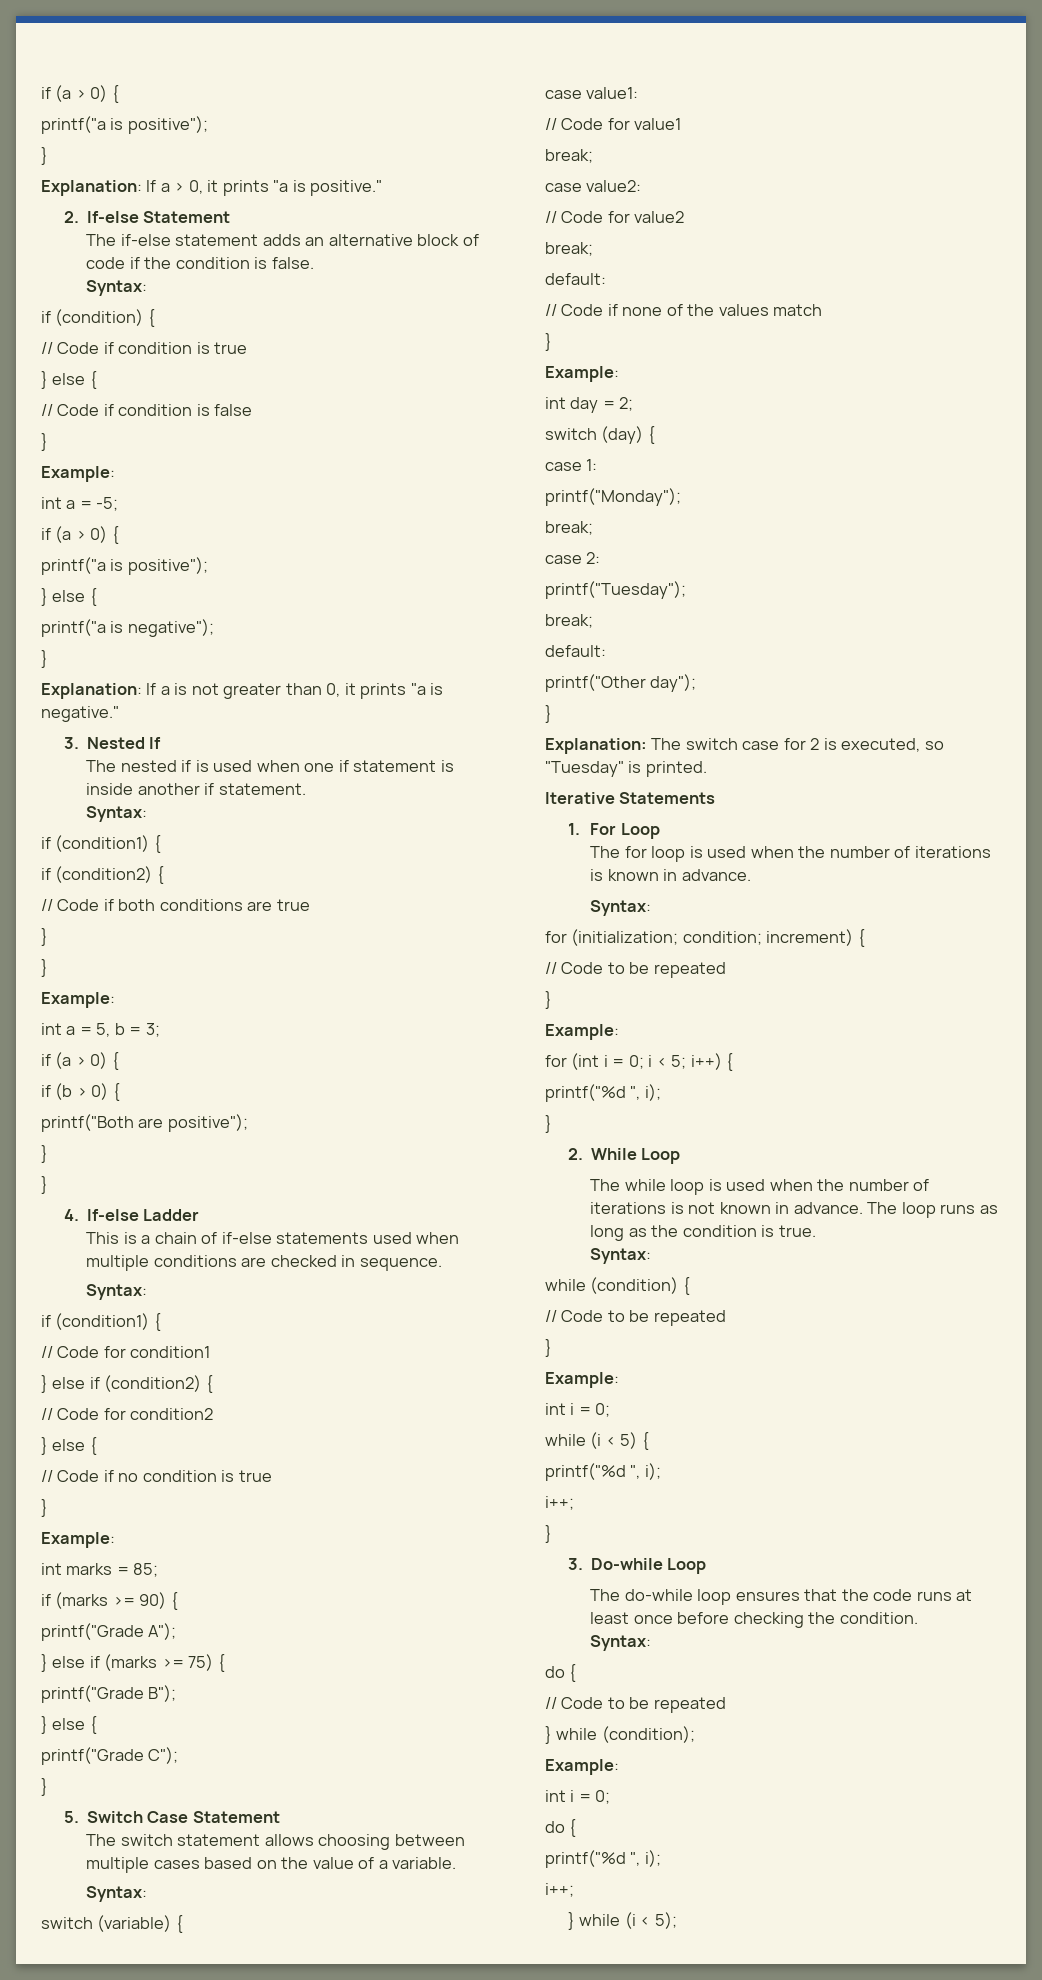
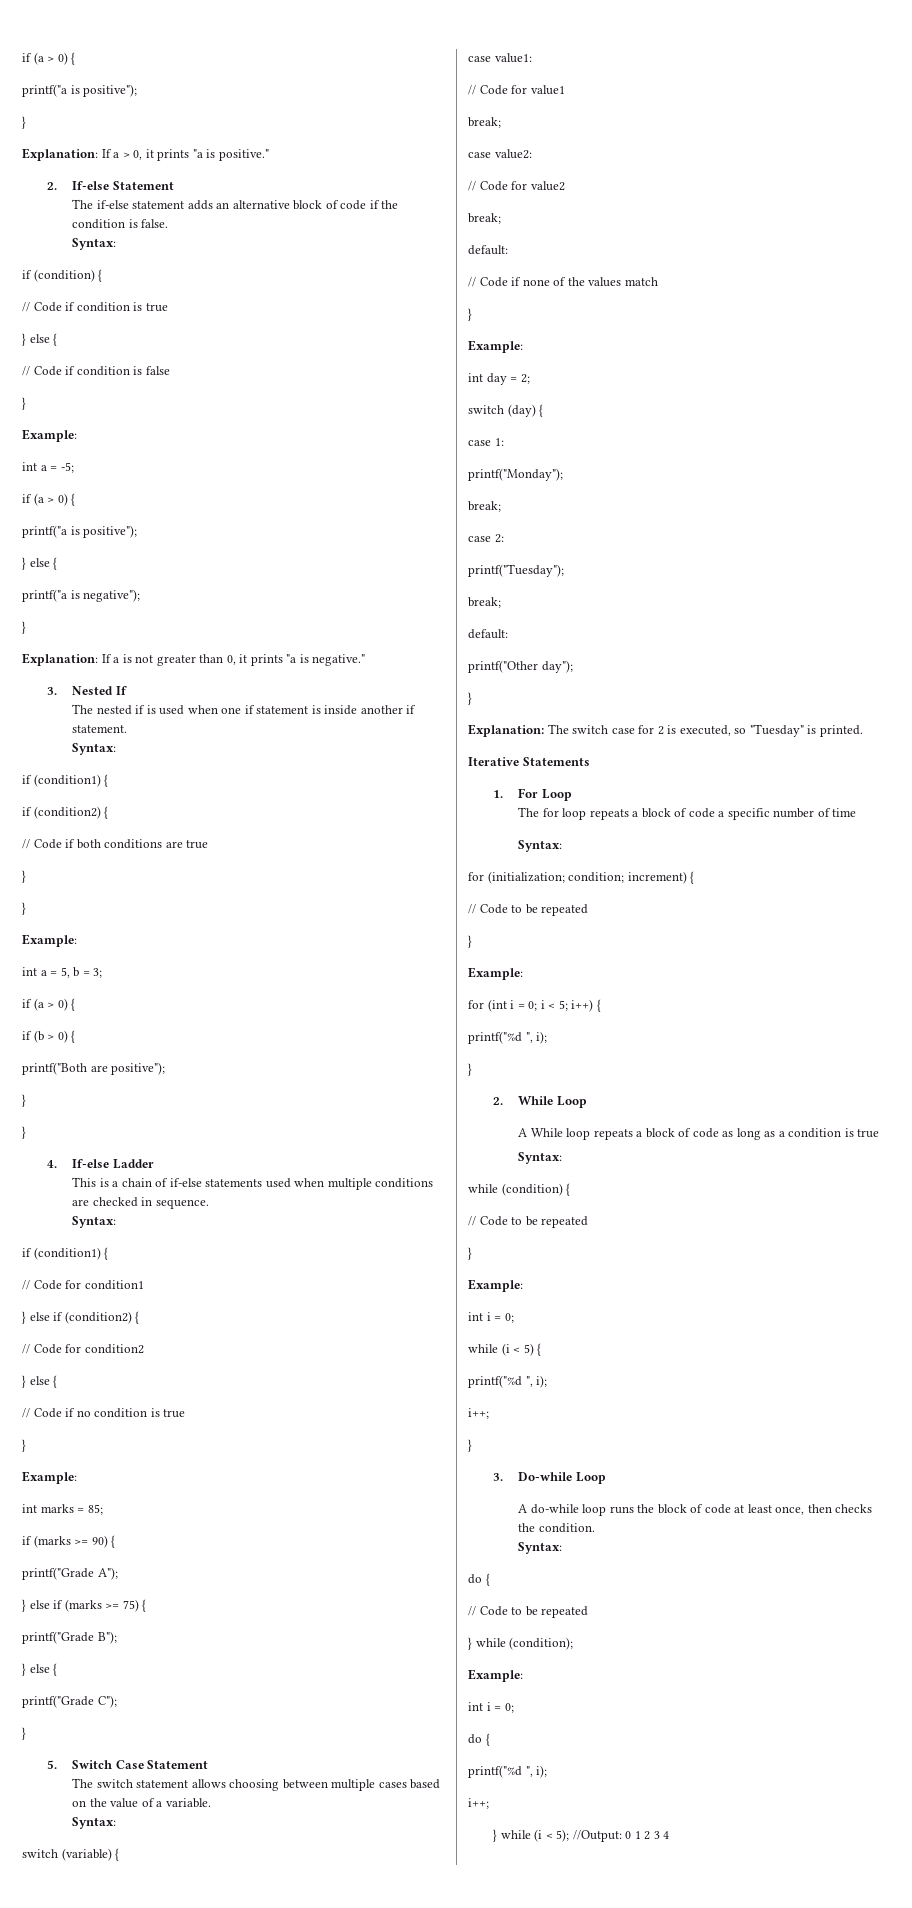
[689,846,991,858] [590,869,751,881] is used when the number of iterations is known in advance. -> [589,808,857,820] repeats a block of code a specific number of time
[590,1179,930,1195] [590,1202,976,1218] The while loop is used when the number of iterations is not known in advance. The loop runs -> [518,1128,719,1140] A While loop repeats a block of code
[651,1225,816,1237] the condition is true. -> [778,1128,880,1138] a condition is true
[590,1589,621,1601] The -> [518,1504,528,1513] A
[735,1589,973,1601] [590,1612,804,1628] ensures that the code runs at least once before checking -> [609,1504,873,1515] runs the block of code at least once, then checks
(677, 1920) none -> [572,1830,670,1842] //Output: 0 1 2 3 4

